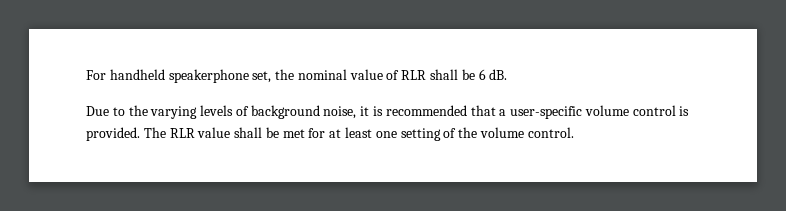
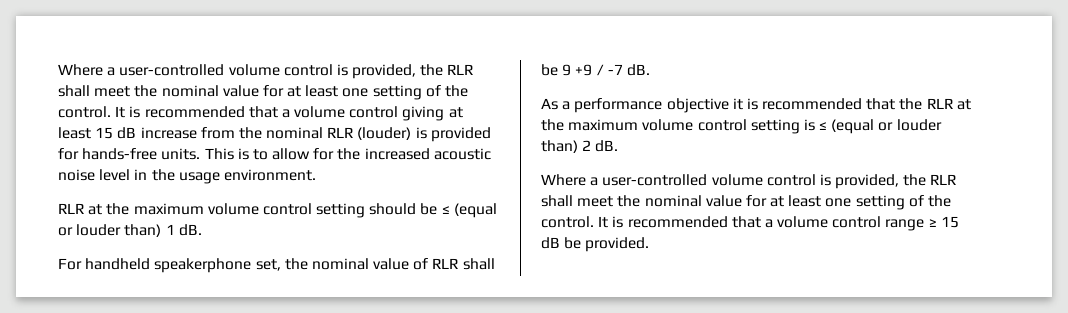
(86, 75) none -> [58,64,474,79] [58,85,469,100] [58,106,463,121] [58,127,491,142] [58,148,491,160] [58,169,316,184] [58,203,497,218] [58,224,202,237] Where a user-controlled volume control is provided, the RLR shall meet the nominal value for at least one setting of the control. It is recommended that a volume control giving at least 15 dB increase from the nominal RLR (louder) is provided for hands-free units. This is to allow for the increased acoustic noise level in the usage environment. // RLR at the maximum volume control setting should be ≤ (equal or louder than) 1 dB. //
[478,69,508,80] [86,105,690,119] [86,127,574,141] 6 dB. // Due to the varying levels of background noise, it is recommended that a user-specific volume control is provided. The RLR value shall be met for at least one setting of the volume control. -> [562,64,650,76] [541,98,971,113] [541,119,942,134] [541,140,619,153] [541,174,957,189] [541,195,952,210] [541,216,959,231] [541,237,650,252] 9 +9 / -7 dB. // As a performance objective it is recommended that the RLR at the maximum volume control setting is ≤ (equal or louder than) 2 dB. // Where a user-controlled volume control is provided, the RLR shall meet the nominal value for at least one setting of the control. It is recommended that a volume control range ≥ 15 dB be provided.

